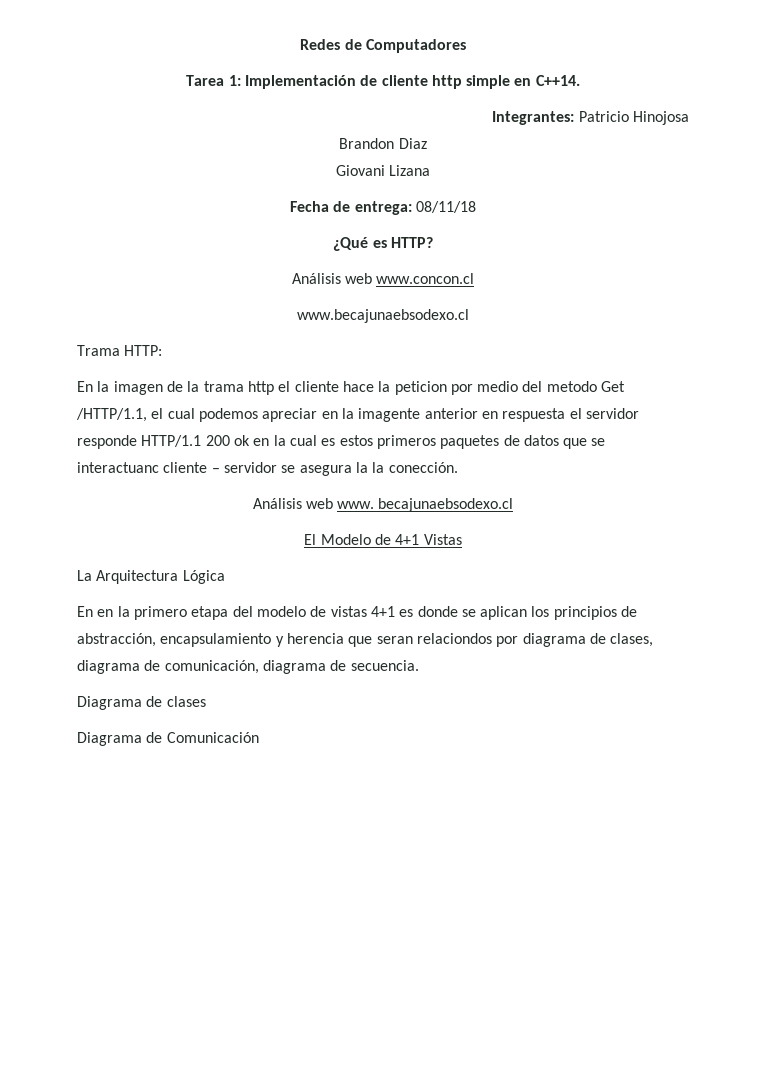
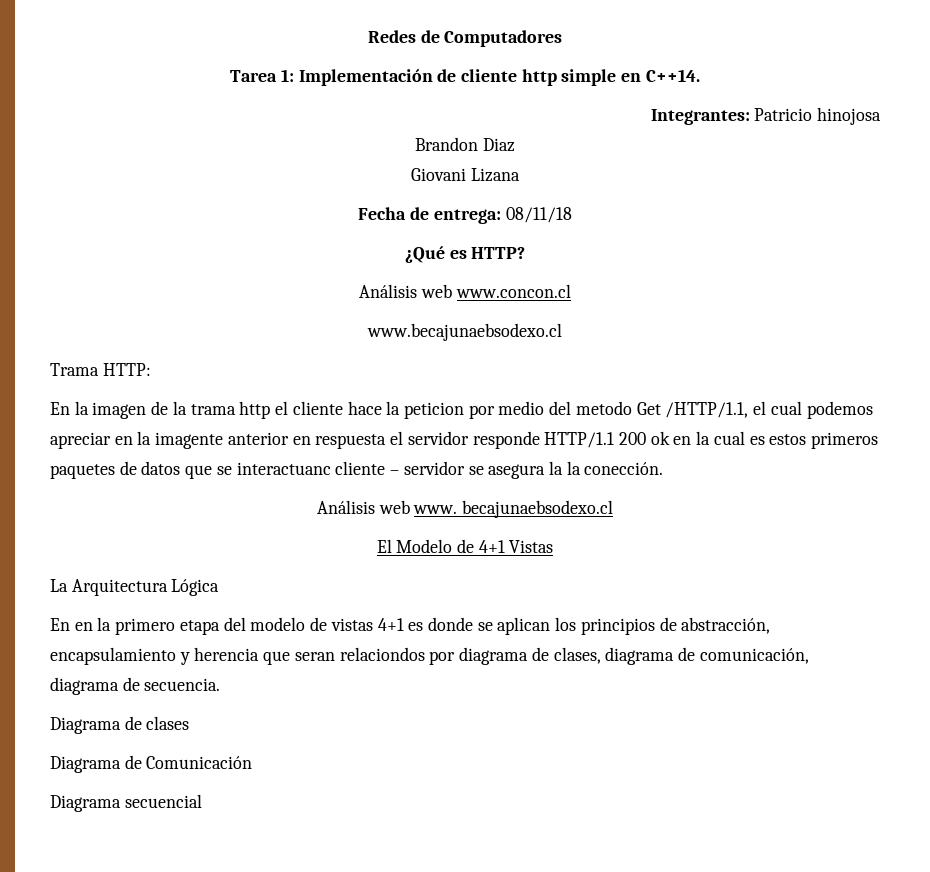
[633,111,690,125] Hinojosa -> [817,107,881,125] hinojosa
(259, 737) none -> [50,794,202,812] // Diagrama secuencial

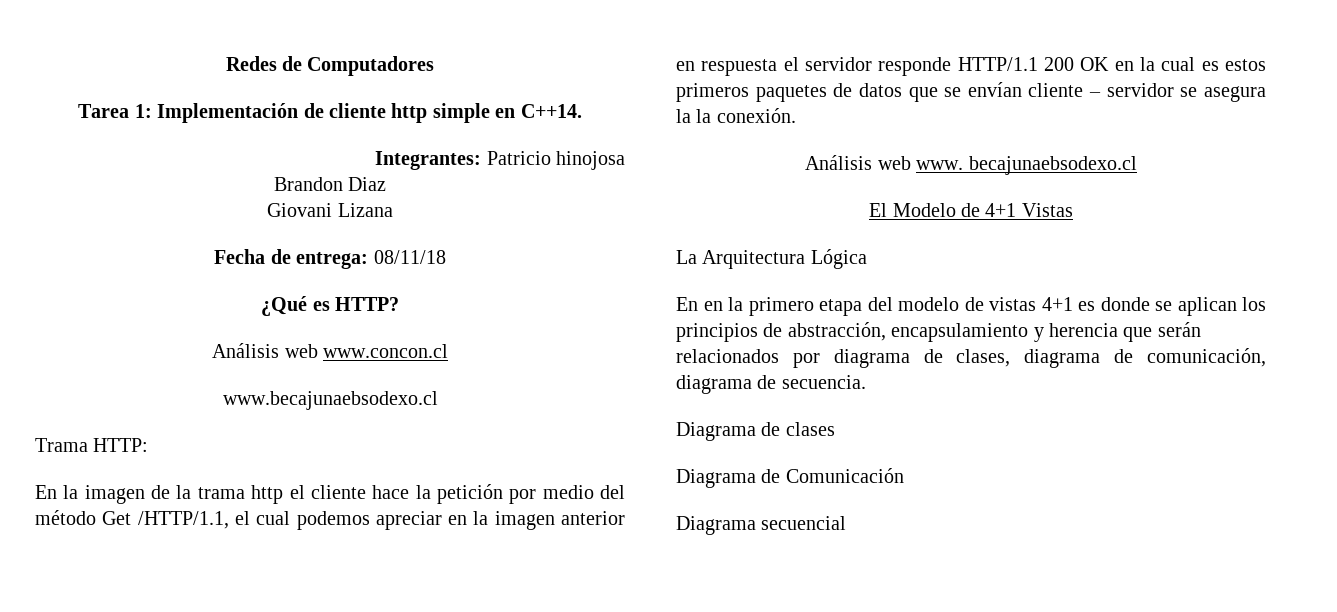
[403,402,464,419] peticion -> [436,484,503,504] petición
[575,401,632,415] metodo -> [35,510,96,525] método
[155,432,224,449] imagente -> [494,511,555,530] imagen
[650,431,670,445] ok -> [1080,57,1110,71] OK
[236,462,331,475] interactuanc -> [967,82,1022,97] envían
[584,462,664,475] conección. -> [716,108,796,123] conexión.
[294,647,425,661] seran relaciondos -> [1157,322,1201,337] [676,349,779,363] serán relacionados

